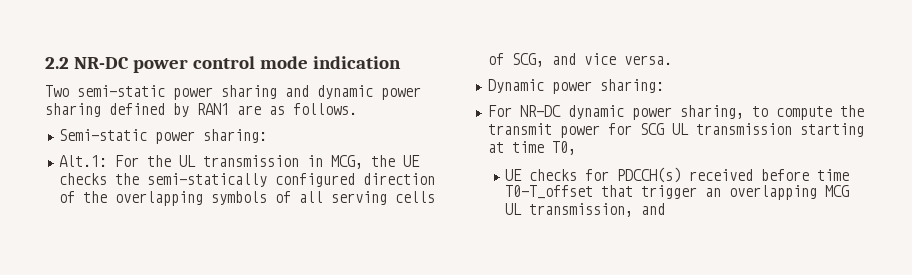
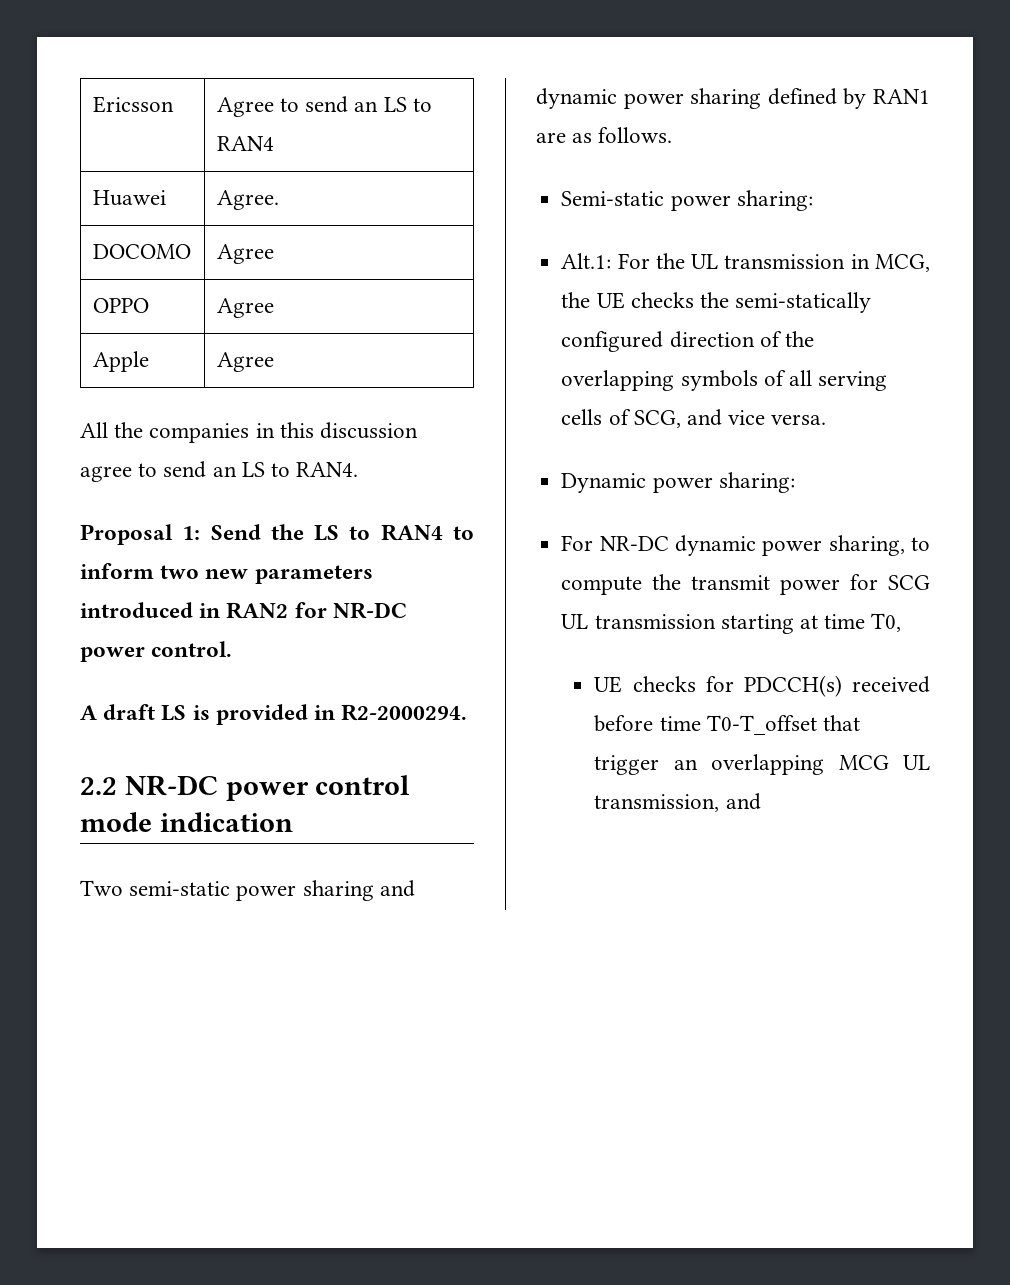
(45, 63) none -> [92,96,174,113] [216,96,432,117] [216,136,274,151] [92,190,166,206] [216,190,279,210] [92,244,191,259] [216,244,274,264] [92,298,149,313] [216,298,274,318] [92,351,149,372] [216,352,274,372] [80,422,419,443] [80,461,359,482] [80,524,474,545] [80,563,373,584] [80,602,407,619] [80,641,233,662] [80,704,468,725] Ericsson | Agree to send an LS to RAN4 // Huawei | Agree. // DOCOMO | Agree // OPPO | Agree // Apple | Agree // All the companies in this discussion agree to send an LS to RAN4. // Proposal 1: Send the LS to RAN4 to inform two new parameters introduced in RAN2 for NR-DC power control. // A draft LS is provided in R2-2000294. //

